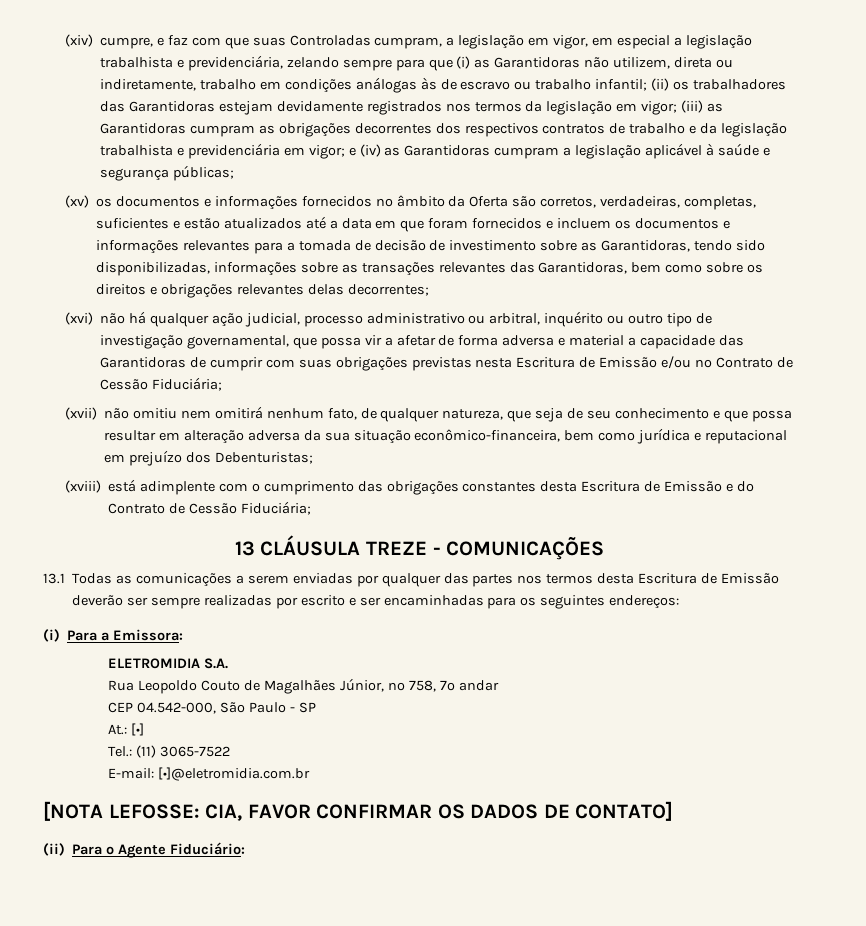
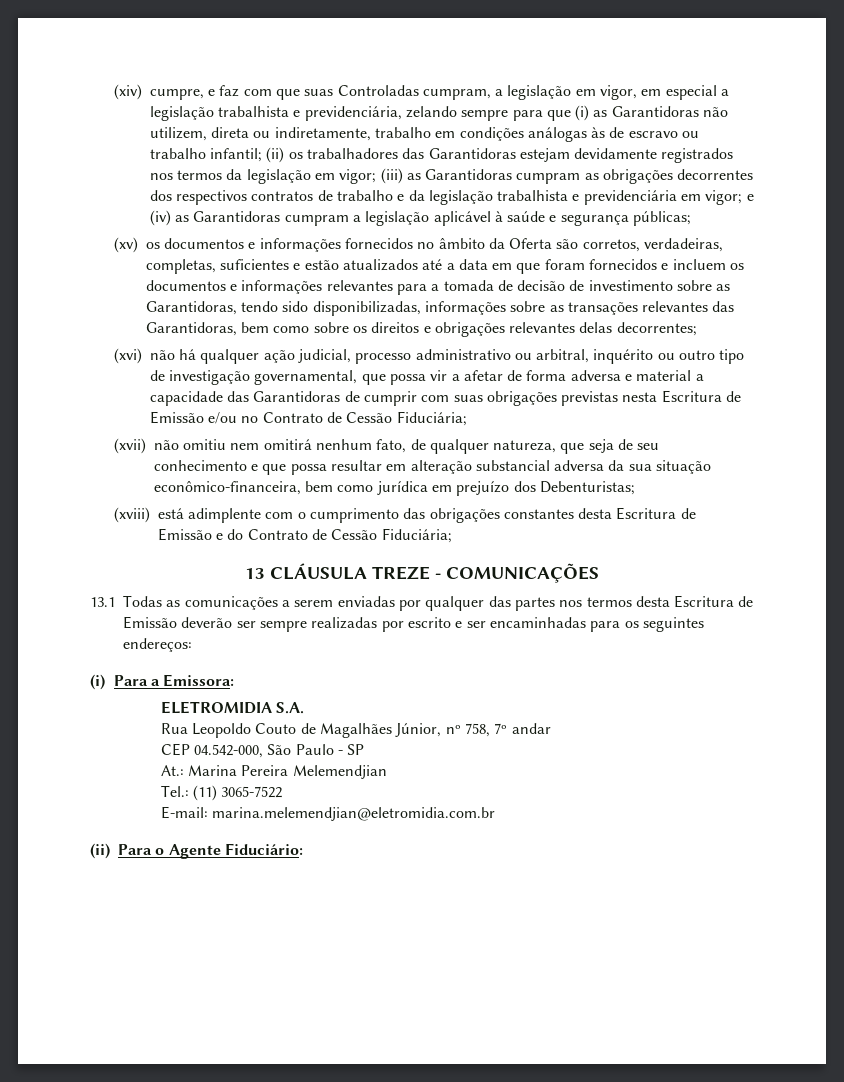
(244, 437) none -> [475,460,550,471] substancial
[694,430,788,444] e reputacional -> (428, 488) none
[131,723,145,736] [•] -> [188,765,387,779] Marina Pereira Melemendjian
[158,767,311,781] [43,801,674,821] [•]@eletromidia.com.br // [NOTA LEFOSSE: CIA, FAVOR CONFIRMAR OS DADOS DE CONTATO] -> [212,807,496,821] marina.melemendjian@eletromidia.com.br

